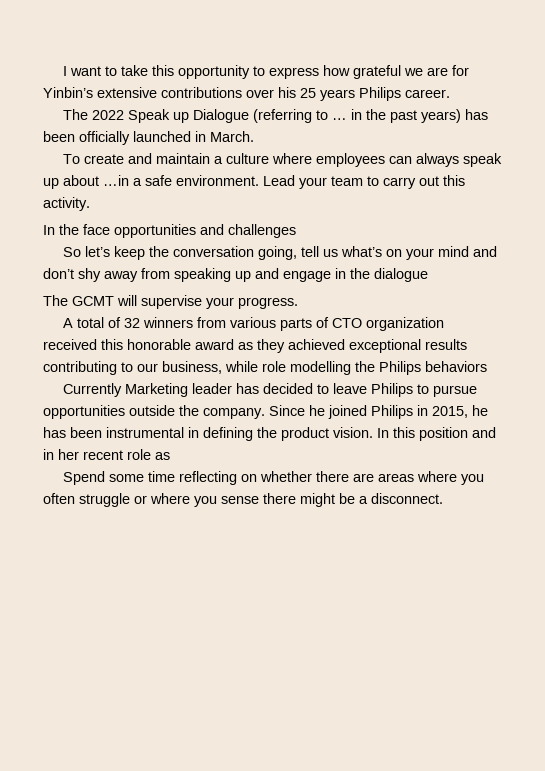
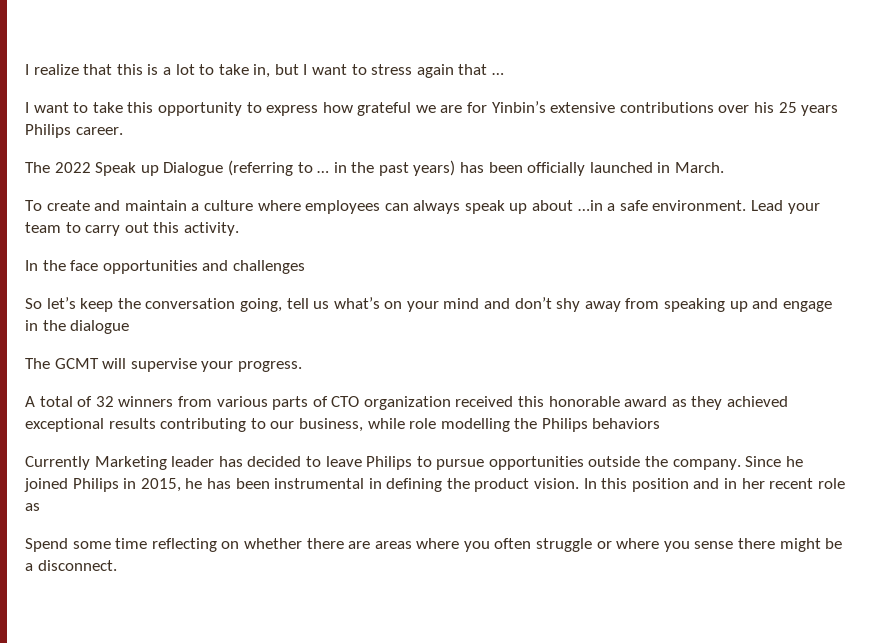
[63,66,68,76] I -> [25,64,505,78] [25,102,29,113] I realize that this is a lot to take in, but I want to stress again that … // I

